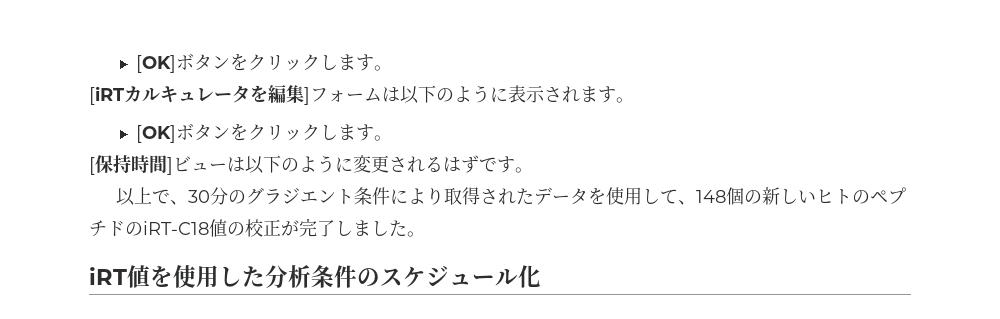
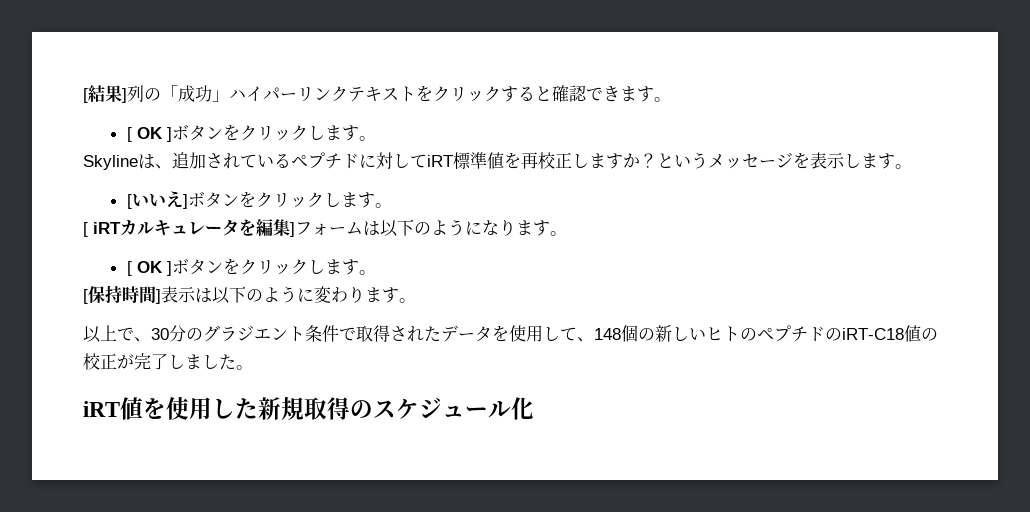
[135,53,392,73] [89,86,125,105] [OK]ボタンをクリックします。 // [iRT -> [83,85,671,103] [126,124,376,142] [83,152,912,170] [126,191,392,209] [83,222,121,237] [結果]列の「成功」ハイパーリンクテキストをクリックすると確認できます。 // [ OK ]ボタンをクリックします。 // Skylineは、追加されているペプチドに対してiRT標準値を再校正しますか？というメッセージを表示します。 // [いいえ]ボタンをクリックします。 // [ iRT
[508,85,634,103] [135,125,176,143] 表示されます。 // [OK] -> [482,219,567,236] [126,261,172,276] なります。 // [ OK ]
[173,156,227,172] ビュー -> [161,286,196,303] 表示
[371,155,497,173] 更されるはずで -> [331,286,382,303] わりま
[390,187,445,205] により -> [339,327,356,341] で
[265,265,357,288] 分析条件 -> [258,397,350,420] 新規取得

